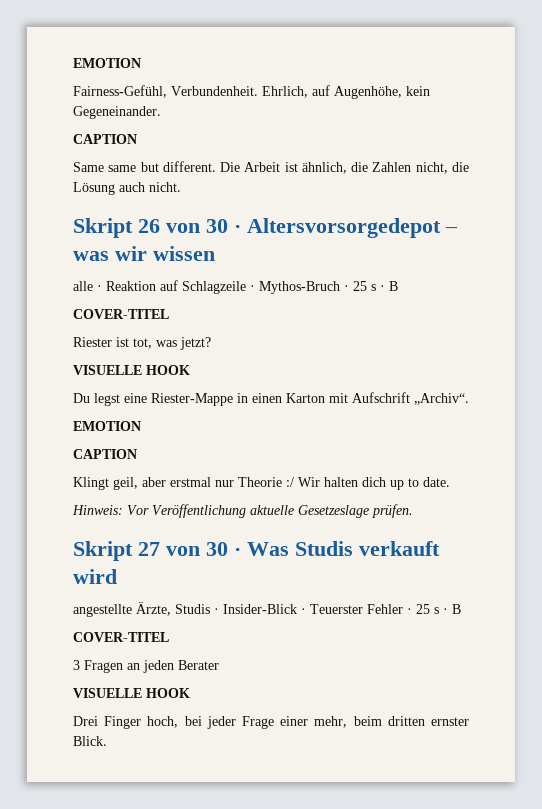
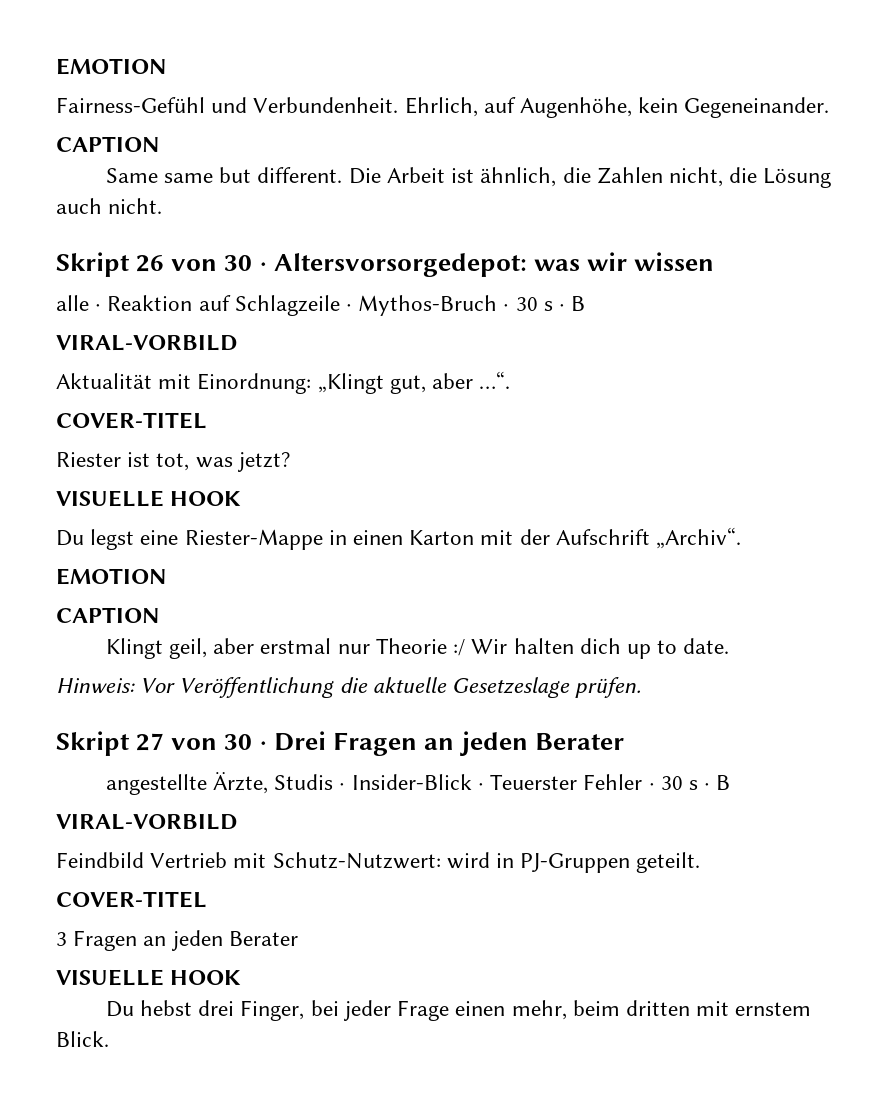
[73,58,141,68] [73,85,167,98] EMOTION // Fairness-Gefühl, -> [56,58,166,75] [56,97,248,113] EMOTION // Fairness-Gefühl und
[247,218,458,238] Altersvorsorgedepot – -> [273,253,527,277] Altersvorsorgedepot:
[353,281,398,291] 25 s · B -> [515,296,586,311] [56,335,238,351] [56,371,511,394] 30 s · B // VIRAL-VORBILD // Aktualität mit Einordnung: „Klingt gut, aber …“.
(348, 398) none -> [519,529,550,545] der
(246, 511) none -> [339,677,368,693] die
[247,541,440,556] [73,569,117,584] Was Studis verkauft wird -> [273,731,625,756] Drei Fragen an jeden Berater
[416,604,461,614] 25 s · B -> [660,775,731,790] [56,814,238,830] [56,852,701,873] 30 s · B // VIRAL-VORBILD // Feindbild Vertrieb mit Schutz-Nutzwert: wird in PJ-Gruppen geteilt.
[73,716,179,729] Drei Finger hoch, -> [105,1000,305,1021] Du hebst drei Finger,
[280,716,309,726] einer -> [455,1001,506,1016] einen
[430,717,469,726] ernster -> [696,1001,812,1016] mit ernstem

